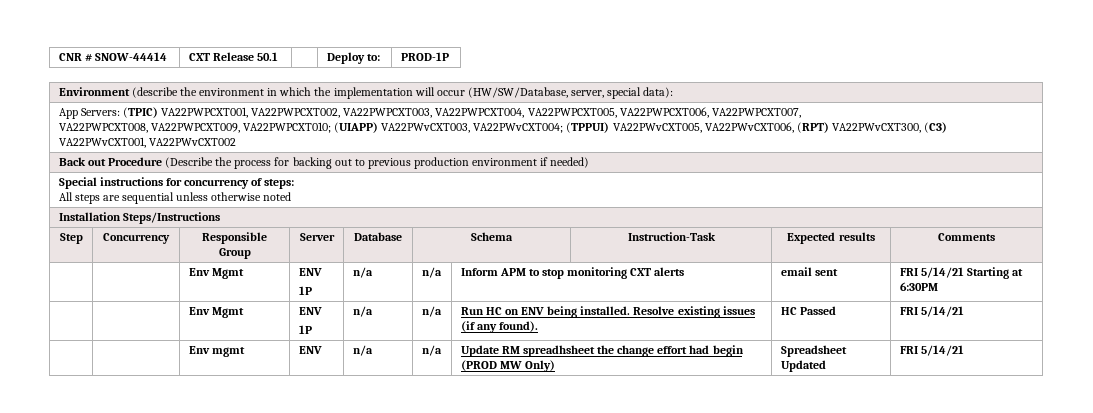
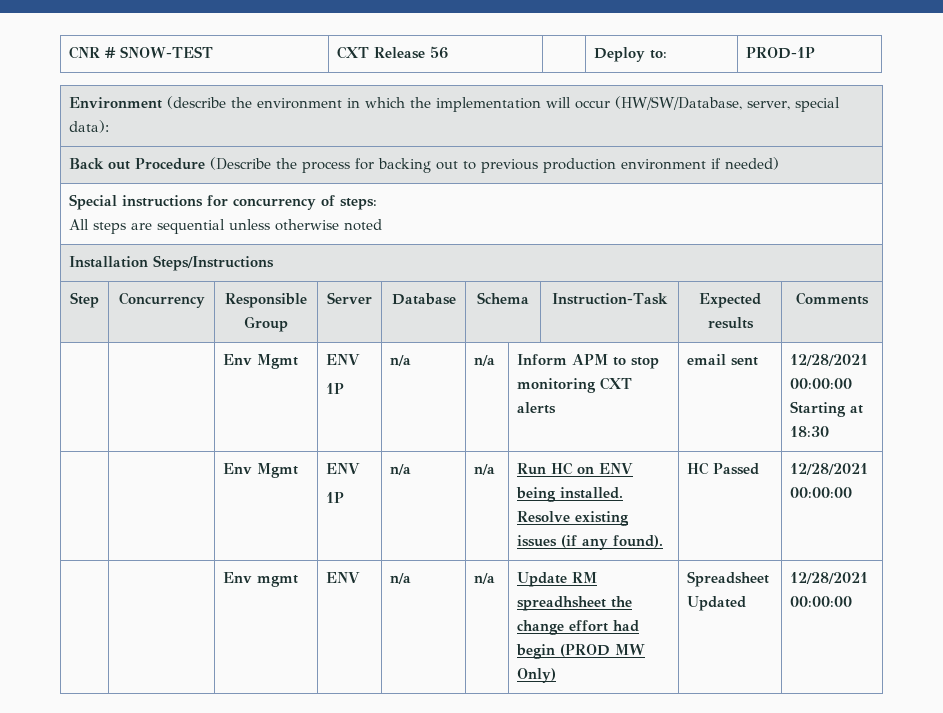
[94,52,167,61] SNOW-44414 -> [120,46,214,58] SNOW-TEST
[256,52,278,61] 50.1 -> [430,46,449,59] 56
[58,107,801,119] [58,122,947,133] [58,137,236,148] // App Servers: (TPIC) VA22PWPCXT001, VA22PWPCXT002, VA22PWPCXT003, VA22PWPCXT004, VA22PWPCXT005, VA22PWPCXT006, VA22PWPCXT007, // VA22PWPCXT008, VA22PWPCXT009, VA22PWPCXT010; (UIAPP) VA22PWvCXT003, VA22PWvCXT004; (TPPUI) VA22PWvCXT005, VA22PWvCXT006, (RPT) VA22PWvCXT300, (C3) VA22PWvCXT001, VA22PWvCXT002 -> (110, 126) none
[899,267,964,278] FRI 5/14/21 -> [790,354,869,366] [790,378,853,389] 12/28/2021 00:00:00
[899,282,938,291] 6:30PM -> [790,426,830,437] 18:30
[899,306,964,317] FRI 5/14/21 -> [790,463,869,475] [790,487,853,498] 12/28/2021 00:00:00
[899,345,964,356] FRI 5/14/21 -> [790,572,869,584] [790,596,853,607] 12/28/2021 00:00:00

